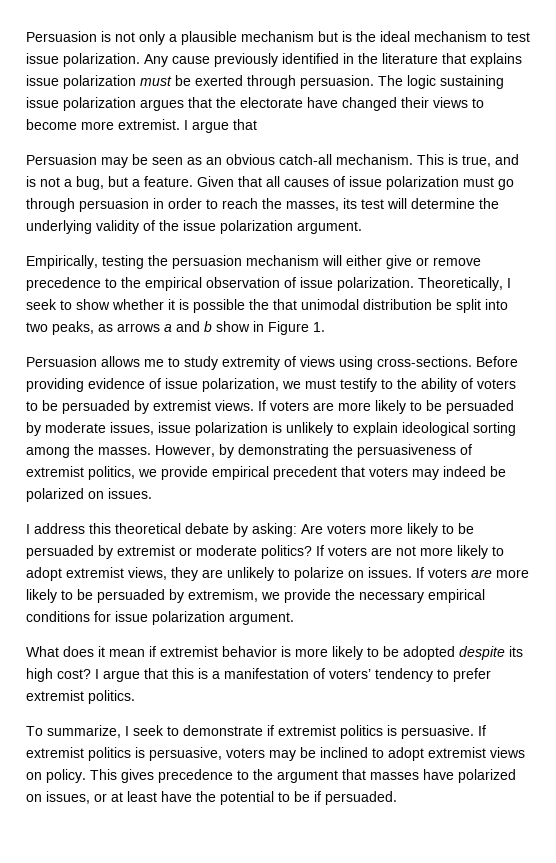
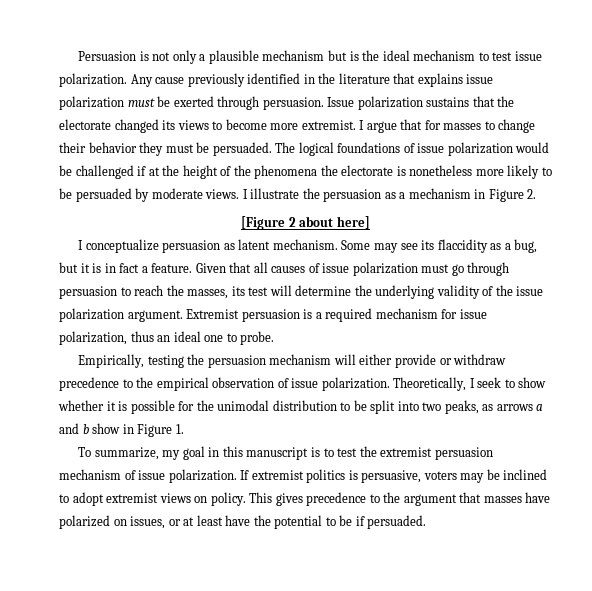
[378,75,504,89] [26,97,429,111] The logic sustaining issue polarization argues that the electorate have changed their -> [327,96,515,110] [59,119,176,133] Issue polarization sustains that the electorate changed its
[26,154,519,168] [26,176,128,190] // Persuasion may be seen as an obvious catch-all mechanism. This is true, and is not a bug, but -> [424,119,536,133] [59,142,550,156] [59,165,552,179] [59,188,537,202] [241,216,370,230] [78,239,538,253] [59,262,140,273] for masses to change their behavior they must be persuaded. The logical foundations of issue polarization would be challenged if at the height of the phenomena the electorate is nonetheless more likely to be persuaded by moderate views. I illustrate the persuasion as a mechanism in Figure 2. // [Figure 2 about here] // I conceptualize persuasion as latent mechanism. Some may see its flaccidity as a bug, but it is in fact
[153,198,202,209] in order -> (117, 292) none
(362, 227) none -> [186,308,487,322] [59,331,275,345] Extremist persuasion is a required mechanism for issue polarization, thus an ideal one to probe.
[386,255,481,269] give or remove -> [394,354,507,368] provide or withdraw
[249,299,297,310] the that -> [178,400,214,411] for the
(432, 304) none -> [340,402,351,411] to
[26,356,518,370] [26,378,516,392] [26,400,514,414] [26,422,516,436] [26,444,472,458] [26,466,506,480] [26,488,152,502] [26,523,474,537] [26,545,504,559] [26,567,529,581] [26,589,485,603] [26,611,294,625] [26,646,523,660] [26,668,491,682] [26,690,135,704] [26,725,474,739] Persuasion allows me to study extremity of views using cross-sections. Before providing evidence of issue polarization, we must testify to the ability of voters to be persuaded by extremist views. If voters are more likely to be persuaded by moderate issues, issue polarization is unlikely to explain ideological sorting among the masses. However, by demonstrating the persuasiveness of extremist politics, we provide empirical precedent that voters may indeed be polarized on issues. // I address this theoretical debate by asking: Are voters more likely to be persuaded by extremist or moderate politics? If voters are not more likely to adopt extremist views, they are unlikely to polarize on issues. If voters are more likely to be persuaded by extremism, we provide the necessary empirical conditions for issue polarization argument. // What does it mean if extremist behavior is more likely to be adopted despite its high cost? I argue that this is a manifestation of voters’ tendency to prefer extremist politics. // To summarize, I seek to demonstrate if extremist politics is persuasive. -> [78,446,493,460] [59,469,237,483] To summarize, my goal in this manuscript is to test the extremist persuasion mechanism of issue polarization.

